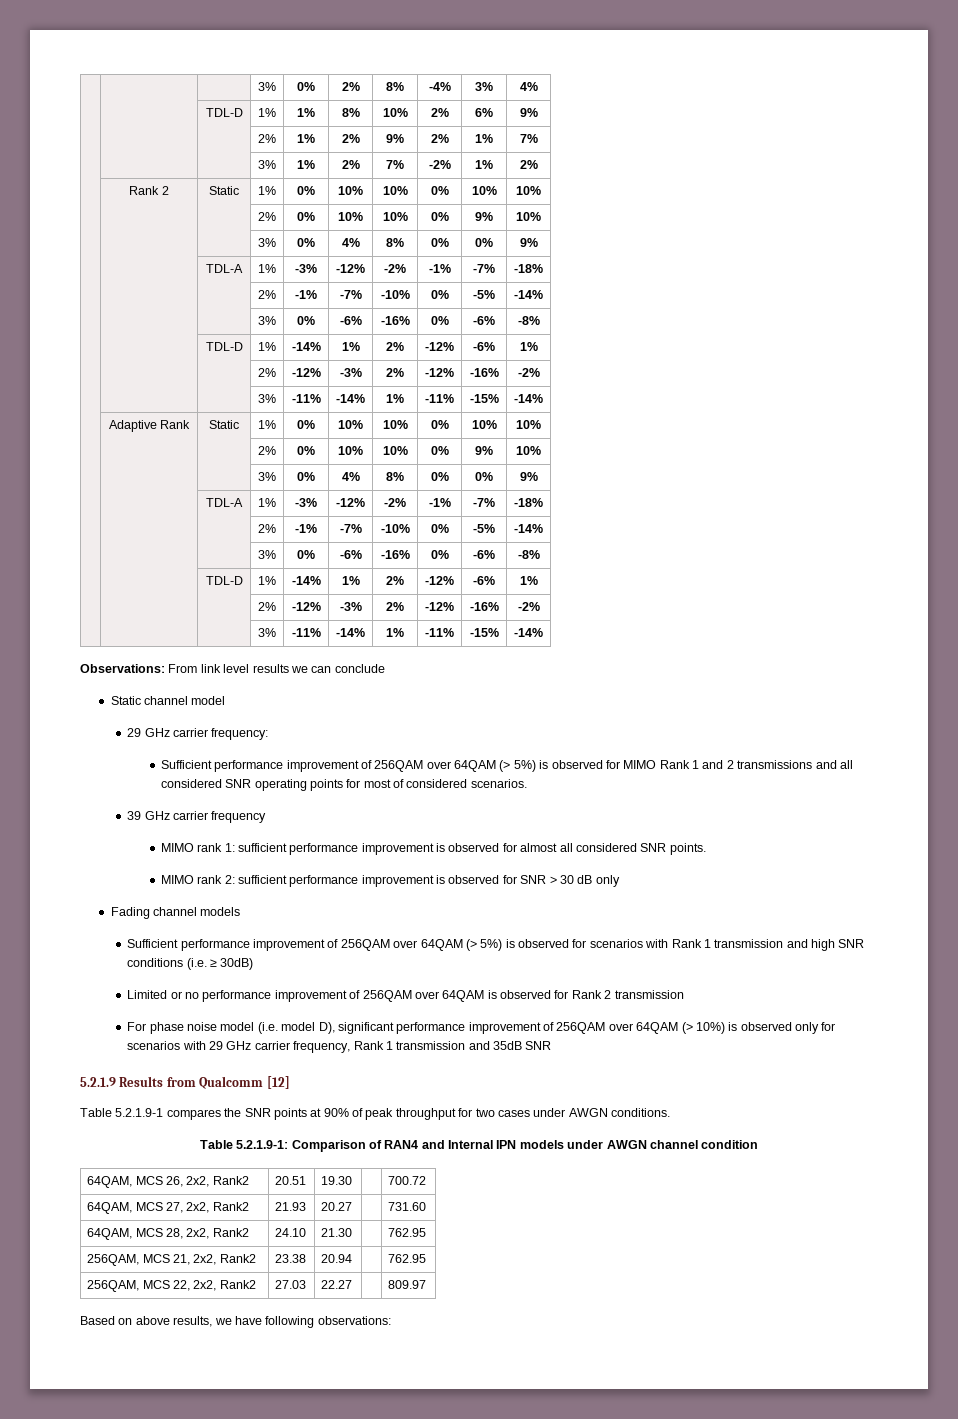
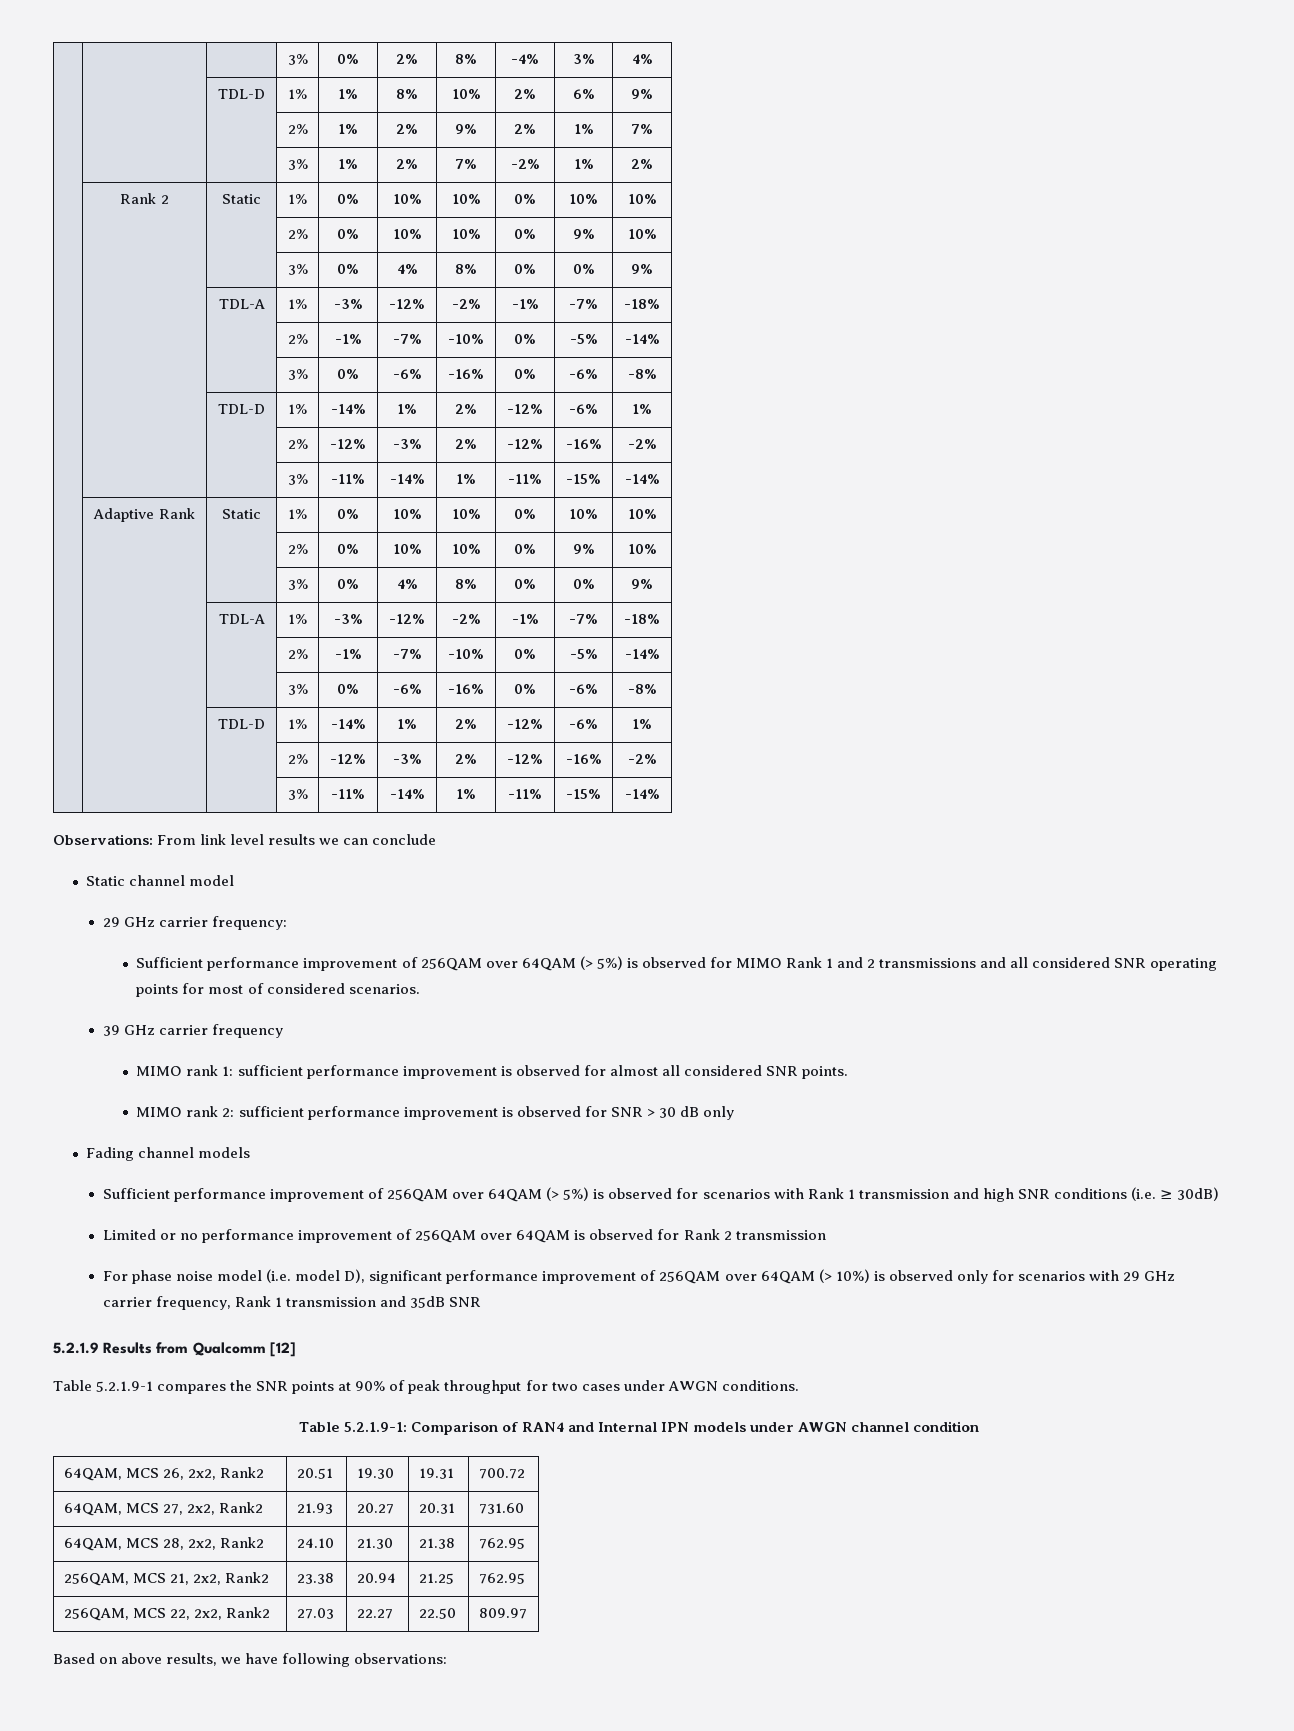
(353, 1180) none -> [418,1468,454,1479] 19.31
(353, 1206) none -> [418,1503,455,1514] 20.31
(353, 1232) none -> [418,1538,455,1549] 21.38
(353, 1258) none -> [418,1573,454,1584] 21.25
(353, 1284) none -> [418,1608,456,1619] 22.50

